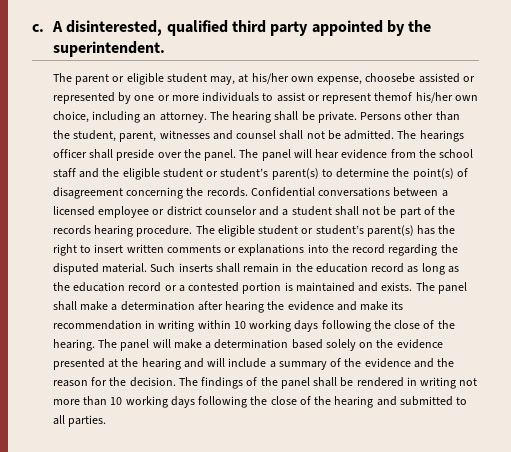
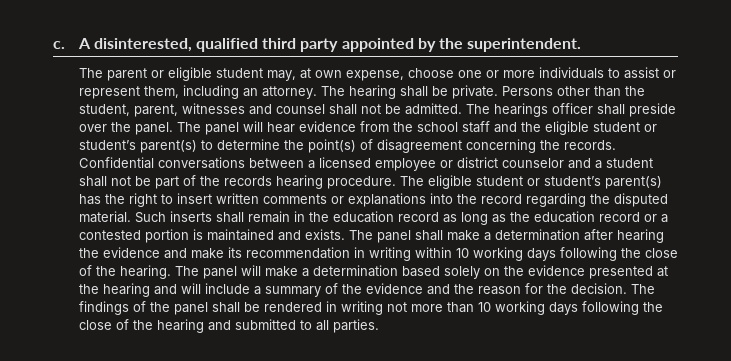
[251,73,289,84] his/her -> (311, 73) none
[365,73,475,83] [52,92,132,104] choosebe assisted or represented by -> [407,68,454,78] choose
[374,92,478,103] [52,111,89,123] themof his/her own choice, -> [143,86,179,98] them,

